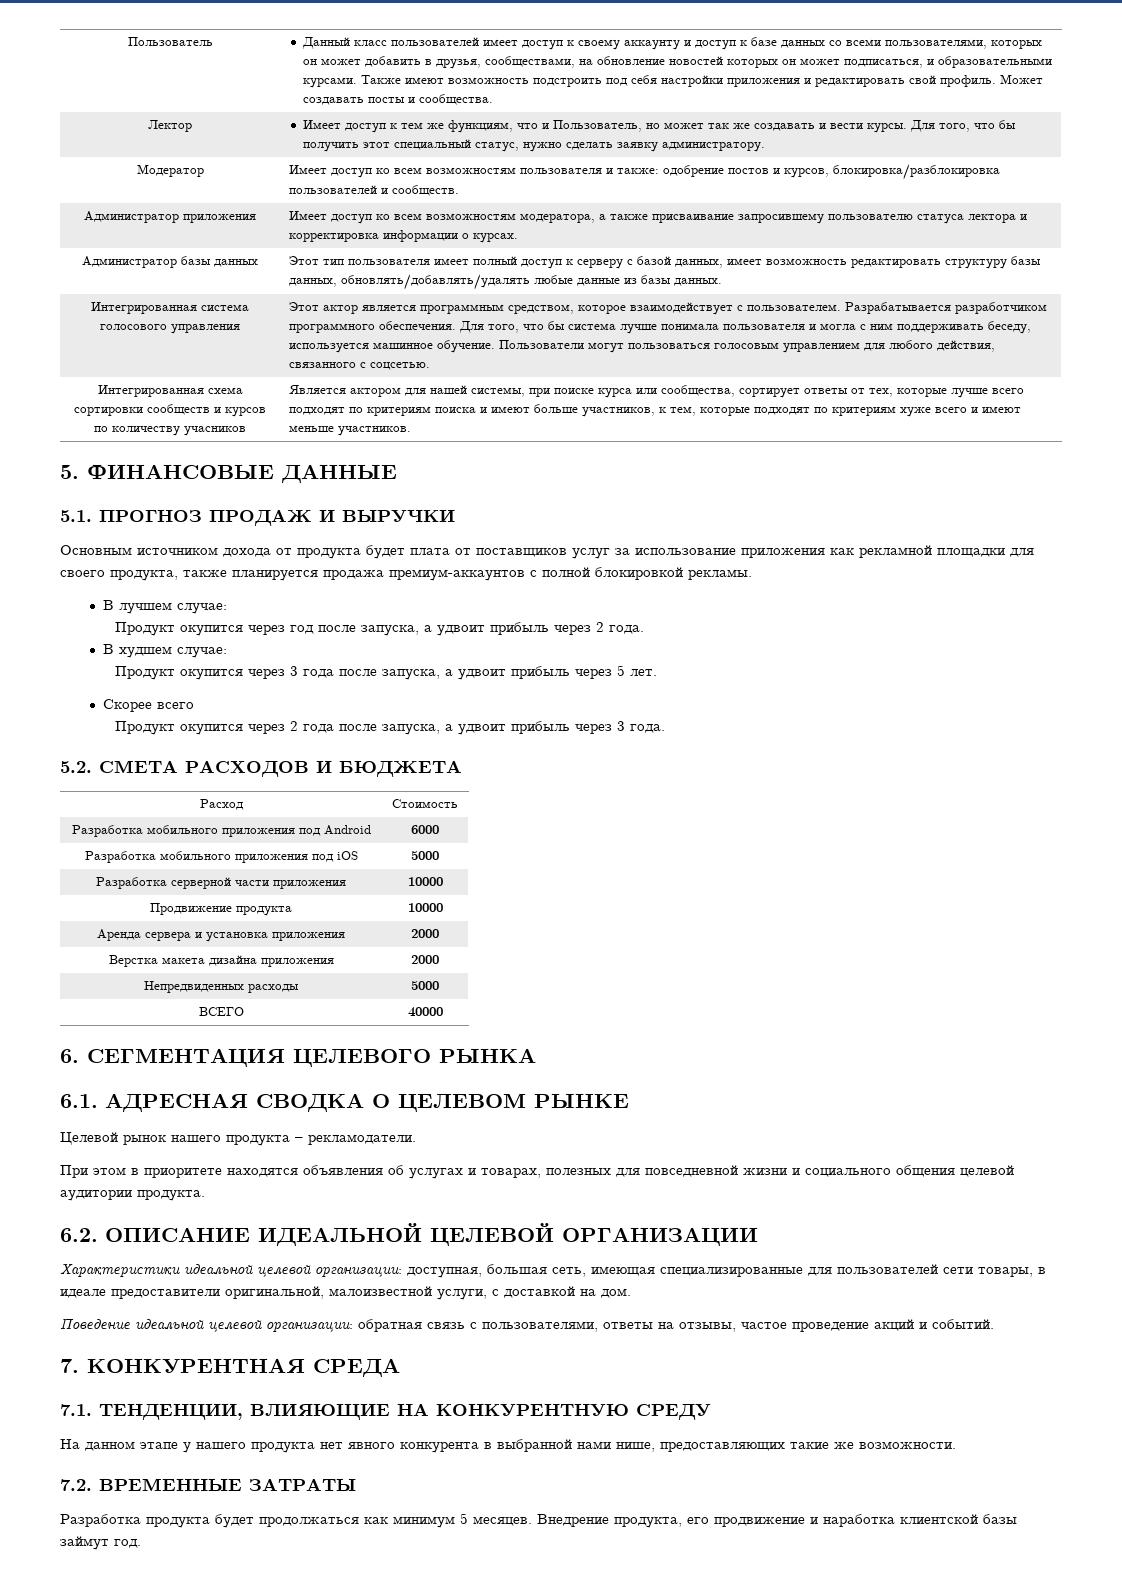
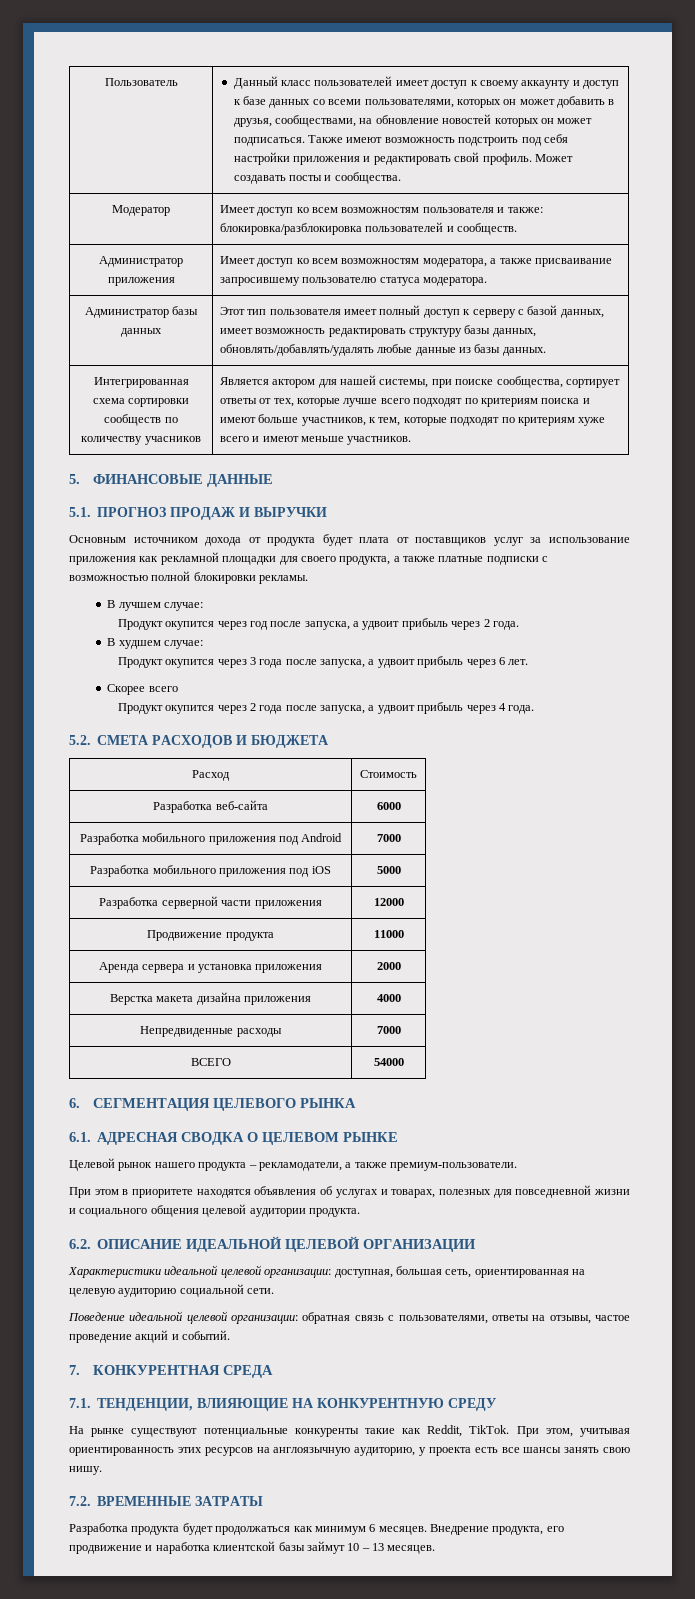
[844,56,1053,68] [303,77,358,88] подписаться, и образовательными курсами. -> [233,137,305,146] подписаться.
[148,120,192,132] [303,120,1017,133] [303,139,766,152] // Лектор | Имеет доступ к тем же функциям, что и Пользователь, но может так же создавать и вести курсы. Для того, что бы получить этот специальный статус, нужно сделать заявку администратору. -> (401, 178) none
[662,165,829,178] одобрение постов и курсов, -> (543, 210) none
[967,214,1027,223] [288,230,518,243] лектора и корректировка информации о курсах. -> [423,277,488,286] модератора.
[91,302,249,314] [100,324,240,334] [288,302,1047,315] [288,321,1031,334] [288,340,995,353] [288,362,430,370] // Интегрированная система голосового управления | Этот актор является программным средством, которое взаимодействует с пользователем. Разрабатывается разработчиком программного обеспечения. Для того, что бы система лучше понимала пользователя и могла с ним поддерживать беседу, используется машинное обучение. Пользователи могут пользоваться голосовым управлением для любого действия, связанного с соцсетью. -> (546, 351) none
[214,407,266,417] и курсов -> (162, 420) none
[597,388,657,398] курса или -> (494, 382) none
[183,567,683,581] также планируется продажа премиум-аккаунтов с полной блокировкой -> [393,556,549,565] [69,571,256,584] а также платные подписки с возможностью полной блокировки
[616,665,625,676] 5 -> [498,657,505,665] 6
[616,721,625,731] 3 -> [498,703,506,711] 4
(458, 803) none -> [153,800,268,813] [376,802,401,810] // Разработка веб-сайта | 6000
[410,825,439,834] 6000 -> [376,834,401,842] 7000
[407,877,443,886] 10000 -> [373,898,404,906] 12000
[407,903,443,912] 10000 -> [373,930,404,938] 11000
[410,955,439,964] [144,981,244,993] 2000 // Непредвиденных -> [376,994,401,1002] [140,1026,234,1037] 4000 // Непредвиденные
[410,981,439,990] 5000 -> [376,1026,401,1034] 7000
[407,1007,443,1017] 40000 -> [373,1058,404,1066] 54000
[308,1134,416,1145] рекламодатели. -> [258,1162,517,1171] рекламодатели, а также премиум-пользователи.
[591,1264,1046,1277] [60,1286,631,1300] имеющая специализированные для пользователей сети товары, в идеале предоставители оригинальной, малоизвестной услуги, с доставкой на дом. -> [474,1269,585,1278] [69,1284,275,1297] ориентированная на целевую аудиторию социальной сети.
[85,1439,956,1453] данном этапе у нашего продукта нет явного конкурента в выбранной нами нише, предоставляющих такие же возможности. -> [91,1425,630,1437] [69,1447,630,1456] [69,1466,102,1475] рынке существуют потенциальные конкуренты такие как Reddit, TikTok. При этом, учитывая ориентированность этих ресурсов на англоязычную аудиторию, у проекта есть все шансы занять свою нишу.
[460,1513,468,1524] 5 -> [369,1524,376,1532] 6
[114,1539,141,1548] год. -> [347,1543,436,1554] 10 – 13 месяцев.

